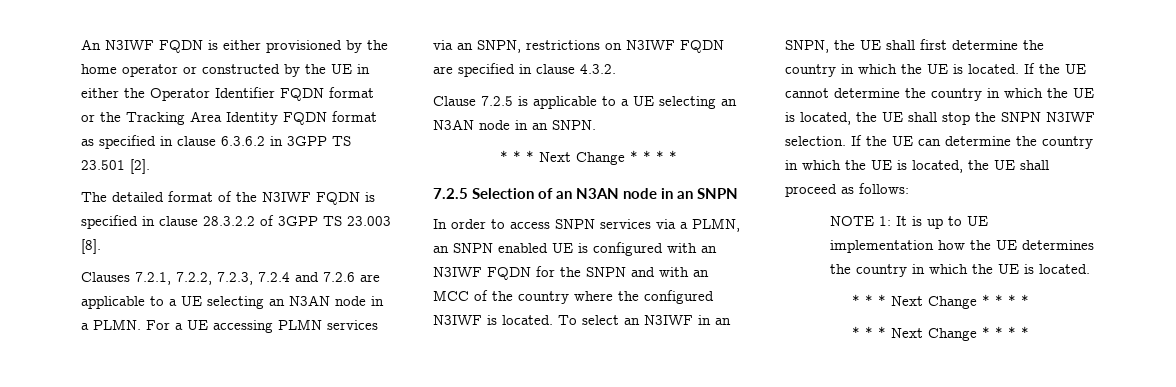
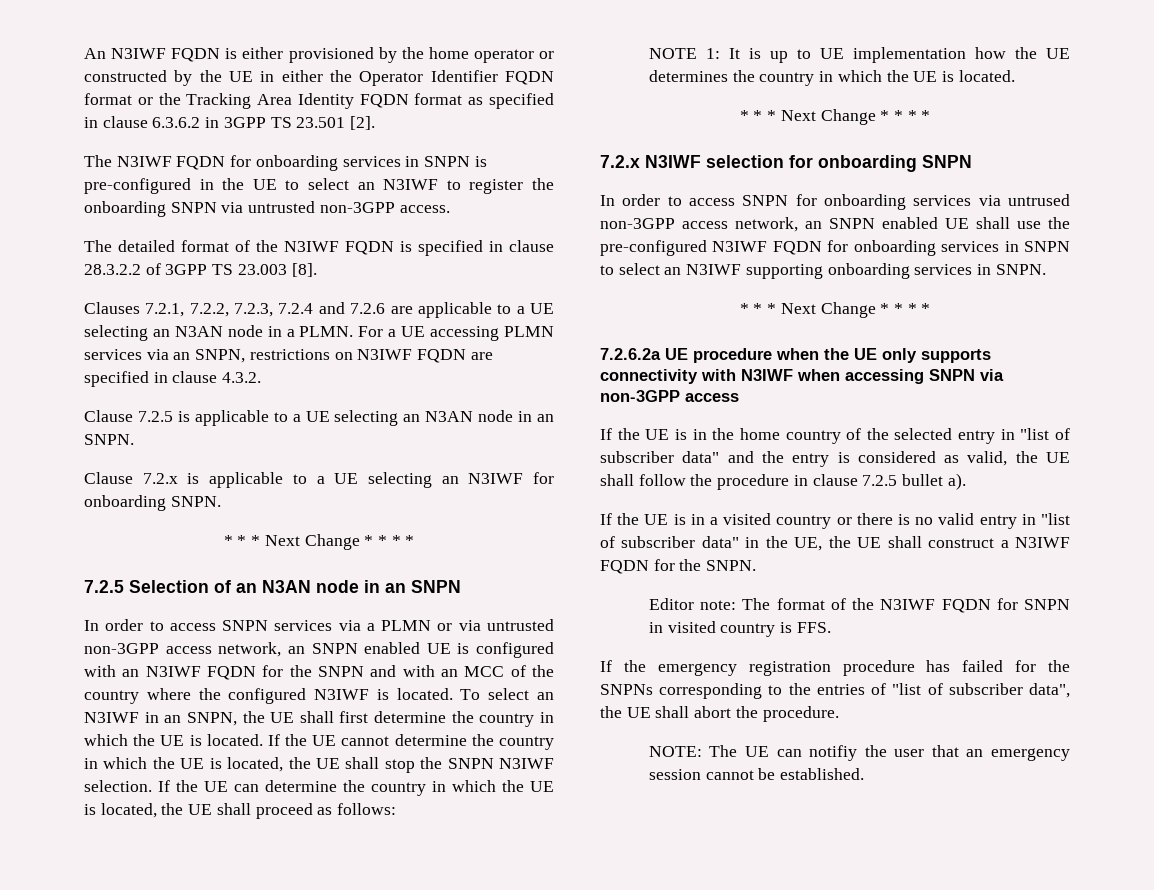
(150, 166) none -> [84,155,487,171] [84,178,555,194] [84,201,450,217] // The N3IWF FQDN for onboarding services in SNPN is pre-configured in the UE to select an N3IWF to register the onboarding SNPN via untrusted non-3GPP access.
(596, 125) none -> [84,472,554,488] [84,495,221,511] // Clause 7.2.x is applicable to a UE selecting an N3IWF for onboarding SNPN.
[692,218,740,232] PLMN, -> [381,619,554,631] [84,642,282,657] PLMN or via untrusted non-3GPP access network,
[851,326,1029,341] // * * * Next Change * * * * -> [600,155,972,172] [600,194,1070,210] [600,217,1070,232] [600,240,1070,256] [600,263,1046,279] [739,302,931,318] [600,348,991,363] [600,369,1004,384] [600,390,739,402] [600,428,1070,444] [600,451,1070,467] [600,473,966,490] [600,513,1070,529] [600,536,1070,551] [600,559,757,574] [648,598,1070,613] [648,621,831,637] [600,660,1070,676] [600,683,1070,699] [600,706,839,722] [648,745,1070,761] [648,768,865,780] // 7.2.x N3IWF selection for onboarding SNPN // In order to access SNPN for onboarding services via untrused non-3GPP access network, an SNPN enabled UE shall use the pre-configured N3IWF FQDN for onboarding services in SNPN to select an N3IWF supporting onboarding services in SNPN. // * * * Next Change * * * * // 7.2.6.2a UE procedure when the UE only supports connectivity with N3IWF when accessing SNPN via non-3GPP access // If the UE is in the home country of the selected entry in "list of subscriber data" and the entry is considered as valid, the UE shall follow the procedure in clause 7.2.5 bullet a). // If the UE is in a visited country or there is no valid entry in "list of subscriber data" in the UE, the UE shall construct a N3IWF FQDN for the SNPN. // Editor note: The format of the N3IWF FQDN for SNPN in visited country is FFS. // If the emergency registration procedure has failed for the SNPNs corresponding to the entries of "list of subscriber data", the UE shall abort the procedure. // NOTE: The UE can notifiy the user that an emergency session cannot be established.

